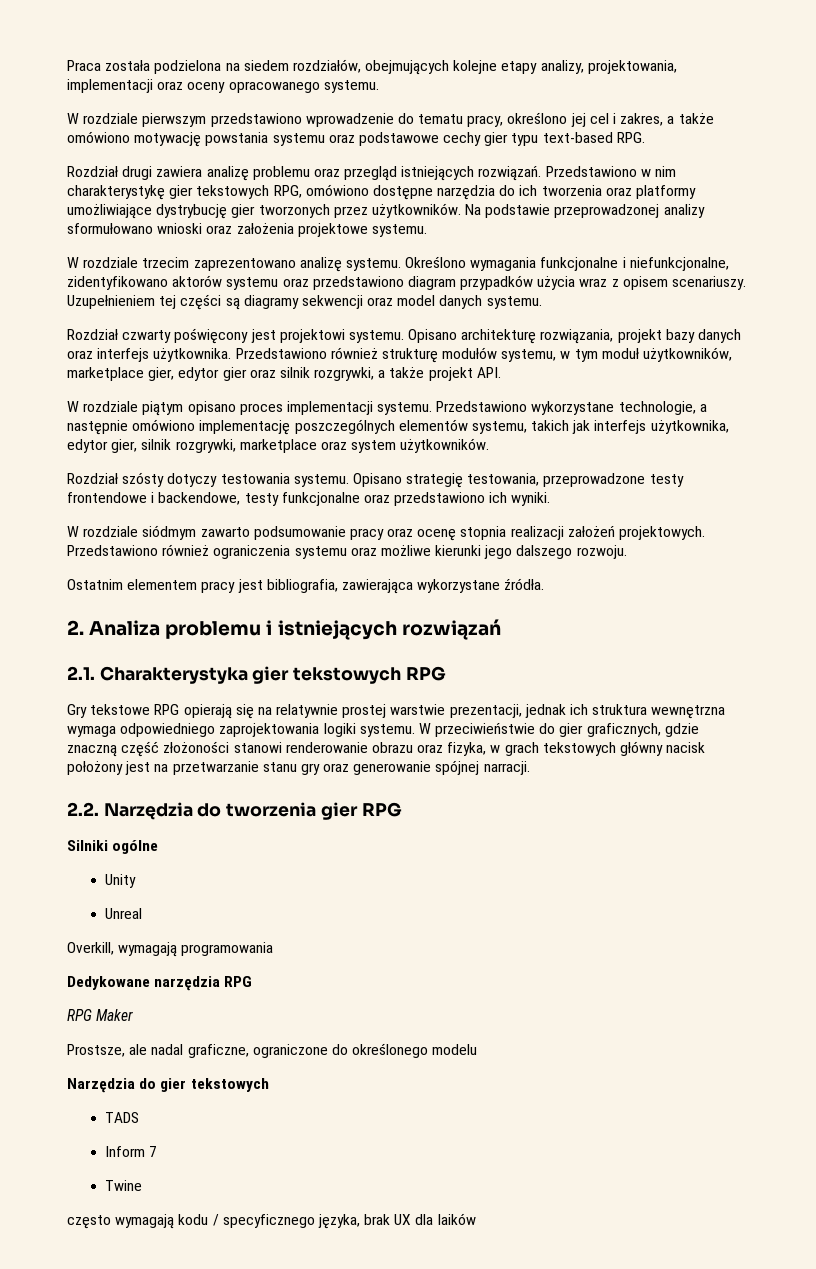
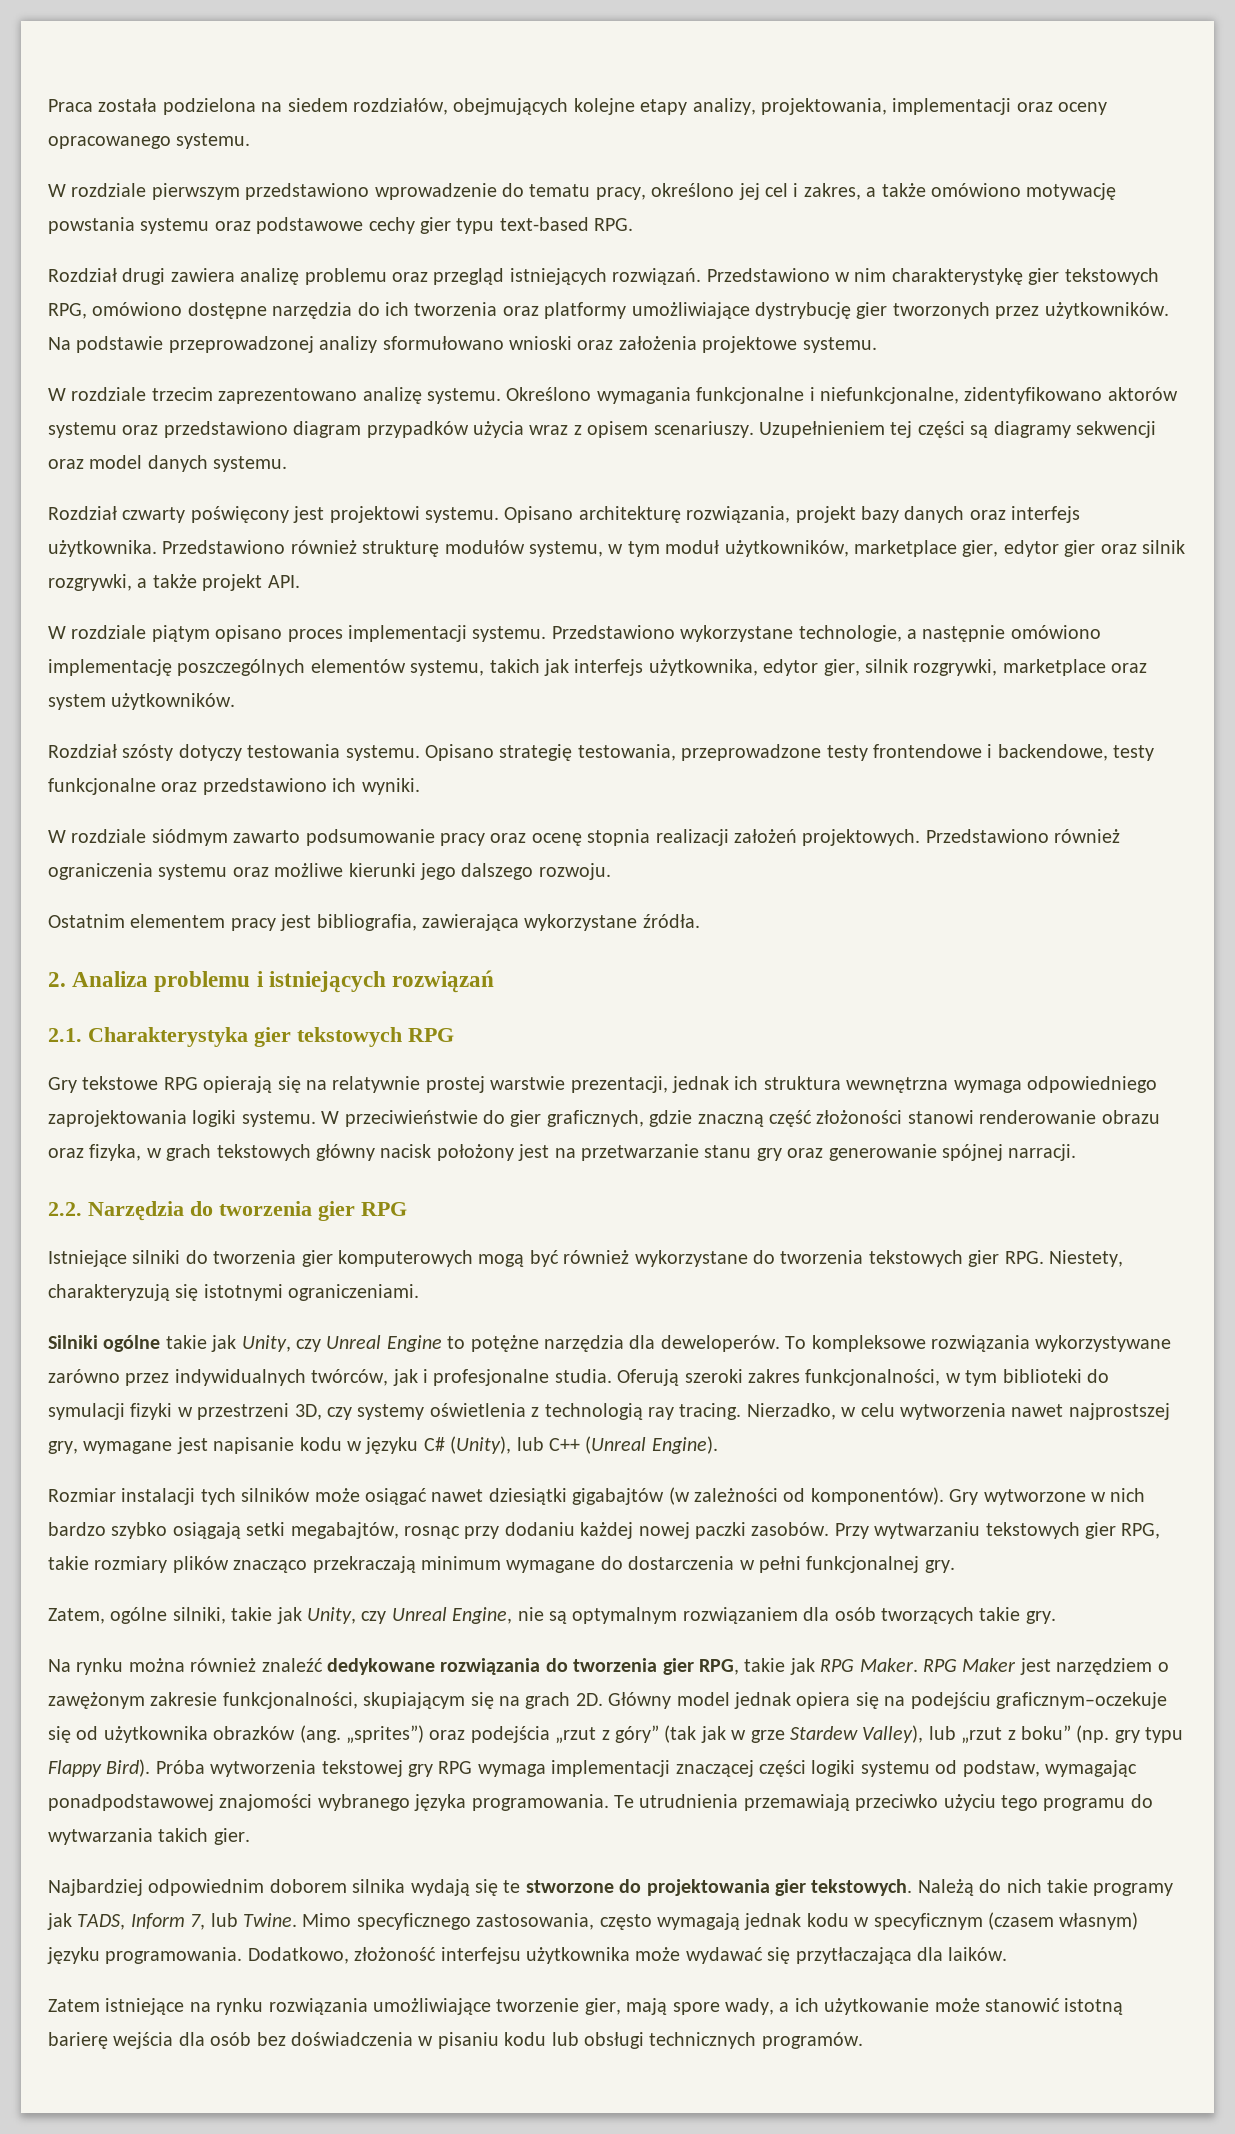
[67,840,159,854] [105,874,137,888] [105,908,143,919] [67,942,274,957] [67,976,253,991] Silniki ogólne // Unity // Unreal // Overkill, wymagają programowania // Dedykowane narzędzia RPG // -> [48,1250,1123,1267] [48,1284,420,1301] [48,1335,1172,1352] [48,1369,1109,1386] [48,1403,1170,1420] [48,1436,718,1454] [48,1487,1146,1505] [48,1522,1161,1539] [48,1556,955,1573] [48,1607,1056,1624] [48,1658,918,1675] Istniejące silniki do tworzenia gier komputerowych mogą być również wykorzystane do tworzenia tekstowych gier RPG. Niestety, charakteryzują się istotnymi ograniczeniami. // Silniki ogólne takie jak Unity, czy Unreal Engine to potężne narzędzia dla deweloperów. To kompleksowe rozwiązania wykorzystywane zarówno przez indywidualnych twórców, jak i profesjonalne studia. Oferują szeroki zakres funkcjonalności, w tym biblioteki do symulacji fizyki w przestrzeni 3D, czy systemy oświetlenia z technologią ray tracing. Nierzadko, w celu wytworzenia nawet najprostszej gry, wymagane jest napisanie kodu w języku C# (Unity), lub C++ (Unreal Engine). // Rozmiar instalacji tych silników może osiągać nawet dziesiątki gigabajtów (w zależności od komponentów). Gry wytworzone w nich bardzo szybko osiągają setki megabajtów, rosnąc przy dodaniu każdej nowej paczki zasobów. Przy wytwarzaniu tekstowych gier RPG, takie rozmiary plików znacząco przekraczają minimum wymagane do dostarczenia w pełni funkcjonalnej gry. // Zatem, ogólne silniki, takie jak Unity, czy Unreal Engine, nie są optymalnym rozwiązaniem dla osób tworzących takie gry. // Na rynku można również znaleźć dedykowane rozwiązania do tworzenia gier RPG, takie jak RPG Maker.
[67,1043,478,1058] [67,1078,269,1093] [105,1112,140,1123] [105,1146,158,1157] [105,1180,143,1191] [67,1213,476,1229] // Prostsze, ale nadal graficzne, ograniczone do określonego modelu // Narzędzia do gier tekstowych // TADS // Inform 7 // Twine // często wymagają kodu / specyficznego języka, brak UX dla laików -> [1019,1658,1169,1675] [48,1692,1167,1709] [48,1725,1184,1744] [48,1759,1137,1777] [48,1794,1153,1811] [48,1828,250,1845] [48,1879,1174,1896] [47,1912,1139,1930] [47,1947,1008,1964] [48,1998,1124,2015] [48,2032,863,2049] jest narzędziem o zawężonym zakresie funkcjonalności, skupiającym się na grach 2D. Główny model jednak opiera się na podejściu graficznym–oczekuje się od użytkownika obrazków (ang. „sprites”) oraz podejścia „rzut z góry” (tak jak w grze Stardew Valley), lub „rzut z boku” (np. gry typu Flappy Bird). Próba wytworzenia tekstowej gry RPG wymaga implementacji znaczącej części logiki systemu od podstaw, wymagając ponadpodstawowej znajomości wybranego języka programowania. Te utrudnienia przemawiają przeciwko użyciu tego programu do wytwarzania takich gier. // Najbardziej odpowiednim doborem silnika wydają się te stworzone do projektowania gier tekstowych. Należą do nich takie programy jak TADS, Inform 7, lub Twine. Mimo specyficznego zastosowania, często wymagają jednak kodu w specyficznym (czasem własnym) języku programowania. Dodatkowo, złożoność interfejsu użytkownika może wydawać się przytłaczająca dla laików. // Zatem istniejące na rynku rozwiązania umożliwiające tworzenie gier, mają spore wady, a ich użytkowanie może stanowić istotną barierę wejścia dla osób bez doświadczenia w pisaniu kodu lub obsługi technicznych programów.

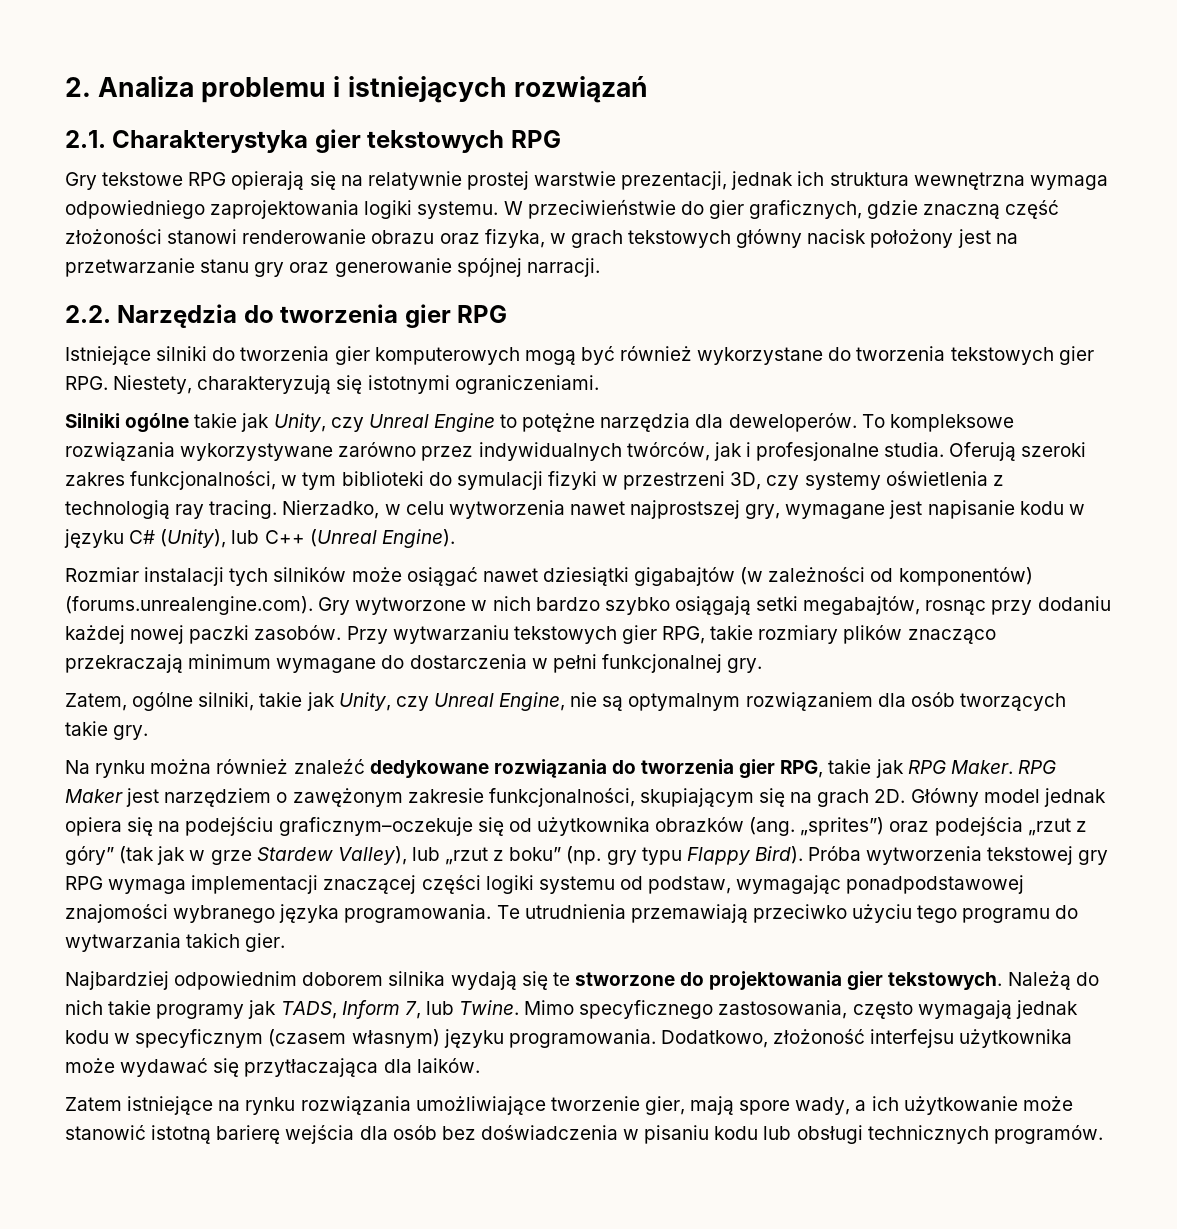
[48,98,1108,115] [48,133,251,149] [48,183,1117,200] [48,217,634,234] [48,268,1159,285] [48,302,1169,319] [48,336,877,353] [48,387,1178,404] [48,421,1156,438] [48,455,288,472] [48,506,1081,523] [48,540,1185,557] [48,574,300,591] [48,625,1101,642] [48,659,1148,676] [48,693,236,710] [48,744,1155,761] [48,778,420,795] [48,829,1121,846] [48,863,611,880] [48,914,700,931] Praca została podzielona na siedem rozdziałów, obejmujących kolejne etapy analizy, projektowania, implementacji oraz oceny opracowanego systemu. // W rozdziale pierwszym przedstawiono wprowadzenie do tematu pracy, określono jej cel i zakres, a także omówiono motywację powstania systemu oraz podstawowe cechy gier typu text-based RPG. // Rozdział drugi zawiera analizę problemu oraz przegląd istniejących rozwiązań. Przedstawiono w nim charakterystykę gier tekstowych RPG, omówiono dostępne narzędzia do ich tworzenia oraz platformy umożliwiające dystrybucję gier tworzonych przez użytkowników. Na podstawie przeprowadzonej analizy sformułowano wnioski oraz założenia projektowe systemu. // W rozdziale trzecim zaprezentowano analizę systemu. Określono wymagania funkcjonalne i niefunkcjonalne, zidentyfikowano aktorów systemu oraz przedstawiono diagram przypadków użycia wraz z opisem scenariuszy. Uzupełnieniem tej części są diagramy sekwencji oraz model danych systemu. // Rozdział czwarty poświęcony jest projektowi systemu. Opisano architekturę rozwiązania, projekt bazy danych oraz interfejs użytkownika. Przedstawiono również strukturę modułów systemu, w tym moduł użytkowników, marketplace gier, edytor gier oraz silnik rozgrywki, a także projekt API. // W rozdziale piątym opisano proces implementacji systemu. Przedstawiono wykorzystane technologie, a następnie omówiono implementację poszczególnych elementów systemu, takich jak interfejs użytkownika, edytor gier, silnik rozgrywki, marketplace oraz system użytkowników. // Rozdział szósty dotyczy testowania systemu. Opisano strategię testowania, przeprowadzone testy frontendowe i backendowe, testy funkcjonalne oraz przedstawiono ich wyniki. // W rozdziale siódmym zawarto podsumowanie pracy oraz ocenę stopnia realizacji założeń projektowych. Przedstawiono również ograniczenia systemu oraz możliwe kierunki jego dalszego rozwoju. // Ostatnim elementem pracy jest bibliografia, zawierająca wykorzystane źródła. // -> (65, 87) none
[810,1487,944,1505] komponentów). -> [898,567,1033,586] [65,596,313,615] komponentów) (forums.unrealengine.com).

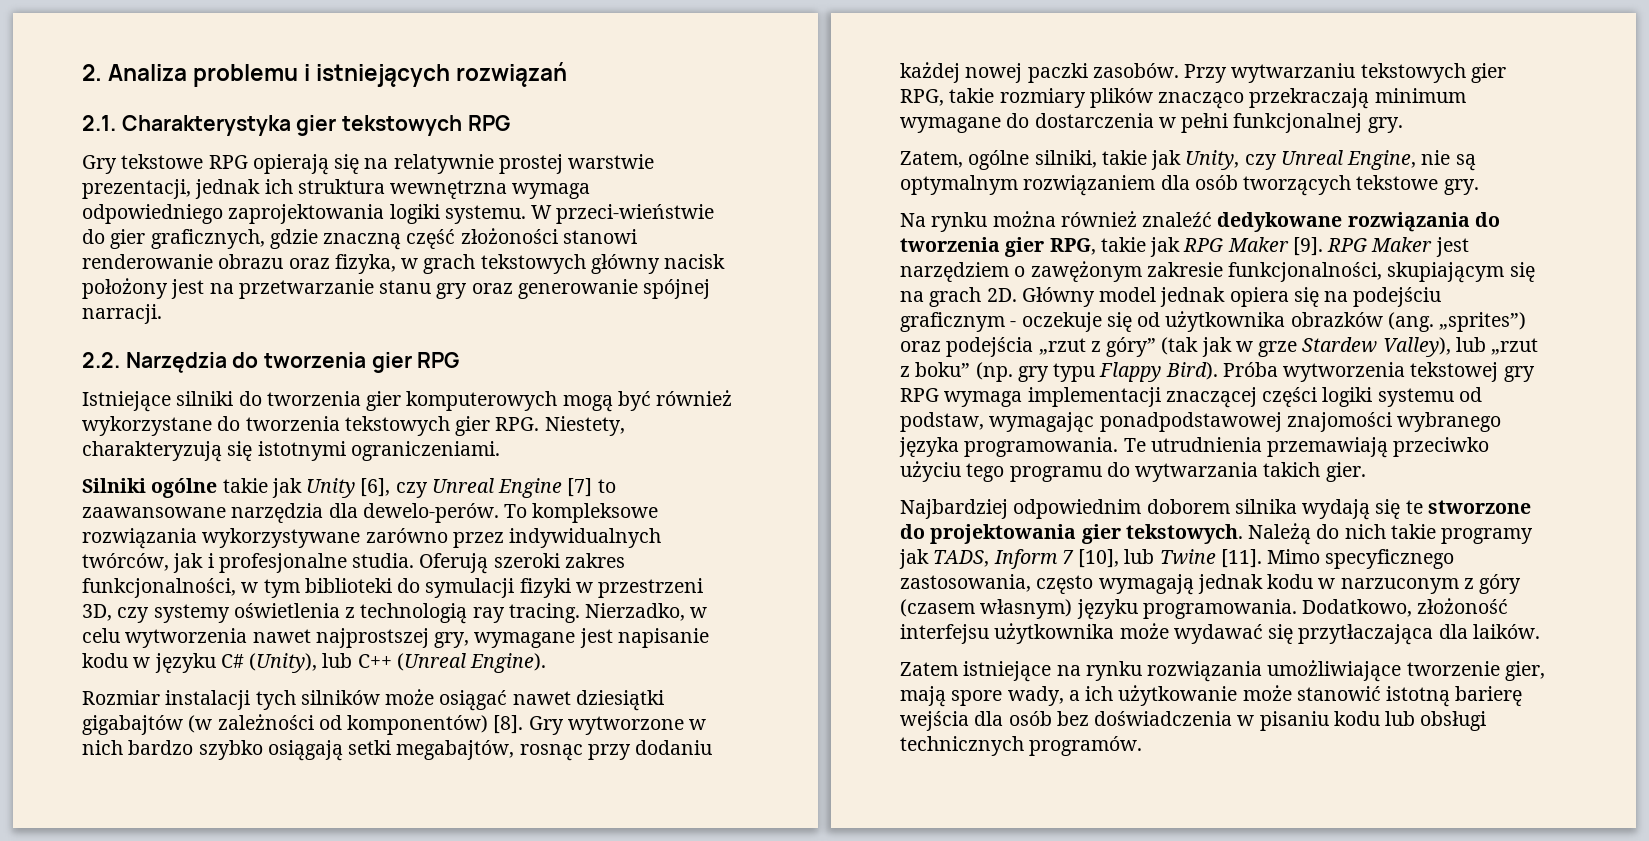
[527,199,676,219] przeciwieństwie -> [556,204,715,224] przeci-wieństwie
[273,413,326,432] Unity, -> [306,478,391,498] Unity [6],
[500,413,596,432] to potężne -> [567,478,616,497] [82,507,226,518] [7] to zaawansowane
[728,413,857,432] deweloperów. -> [362,503,499,523] dewelo-perów.
[65,596,313,615] (forums.unrealengine.com). -> [493,715,524,734] [8].
[65,721,108,736] takie -> [1356,175,1439,190] tekstowe
[950,760,1013,774] Maker. -> [1227,237,1323,256] Maker [9].
[278,817,473,836] graficznym–oczekuje -> [900,312,1102,332] graficznym - oczekuje
[404,1000,520,1019] 7, lub Twine. -> [1061,549,1262,568] 7 [10], lub Twine [11].
[135,1029,264,1048] specyficznym -> [1340,574,1522,594] narzuconym z góry

